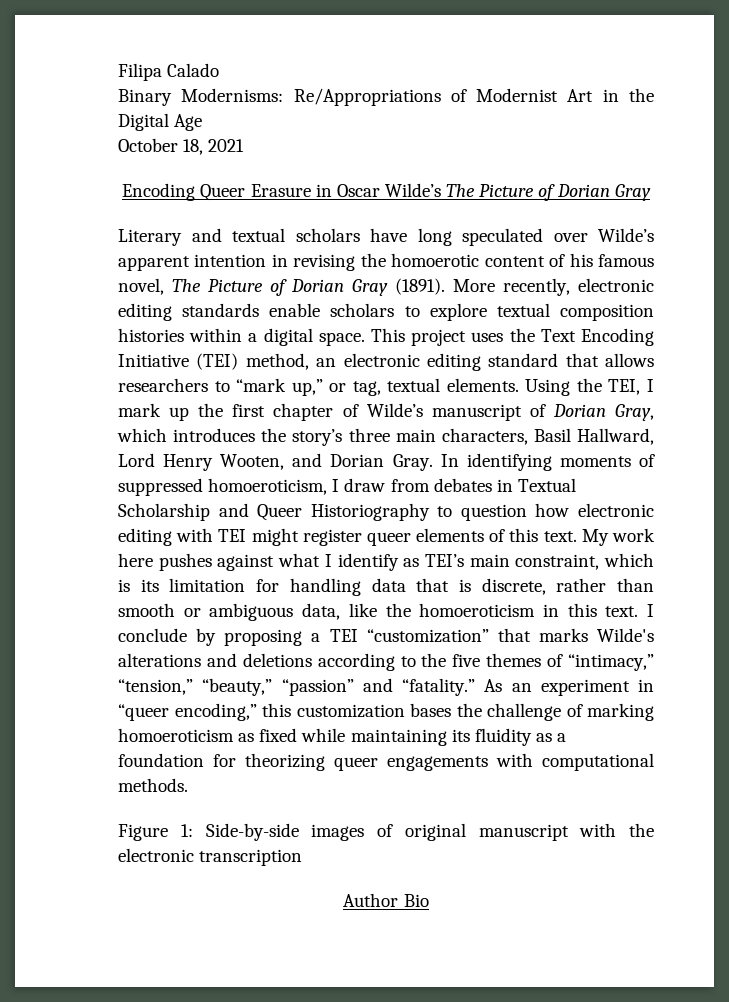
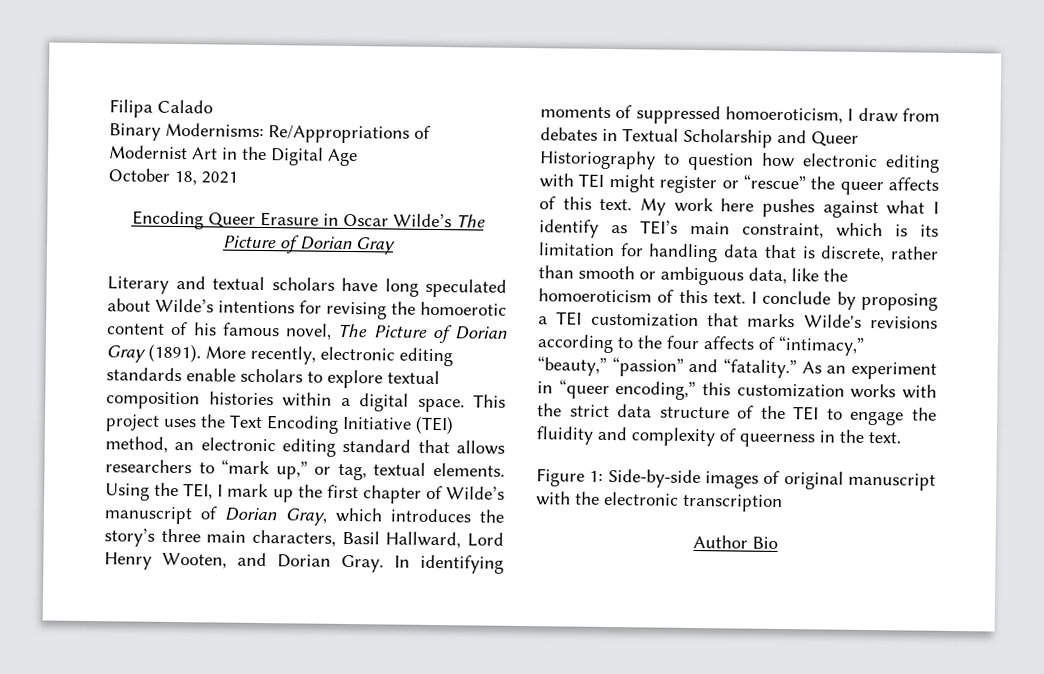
[553,228,654,242] [118,254,288,271] over Wilde’s apparent intention in -> [107,298,322,314] about Wilde’s intentions for
[366,528,485,546] queer elements -> [721,174,939,196] or “rescue” the queer affects
[542,604,559,617] in -> [657,289,675,303] of
[366,629,489,643] “customization” -> [590,312,699,328] customization
[118,653,312,667] alterations and deletions -> [870,316,938,329] revisions
[452,653,542,667] five themes -> [666,335,755,350] four affects
[118,679,193,695] “tension,” -> (865, 345) none
[410,703,654,721] [118,728,567,746] [118,753,654,771] [118,778,188,792] bases the challenge of marking homoeroticism as fixed while maintaining its fluidity as a foundation for theorizing queer engagements with computational methods. -> [850,383,937,399] [537,403,937,426] [536,426,901,448] works with the strict data structure of the TEI to engage the fluidity and complexity of queerness in the text.

